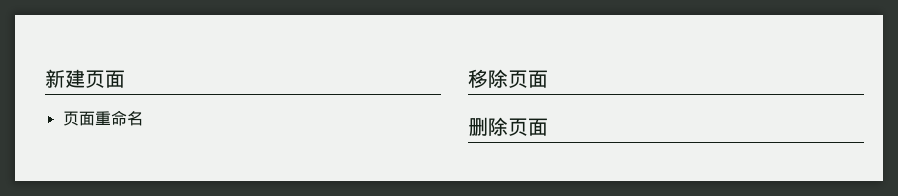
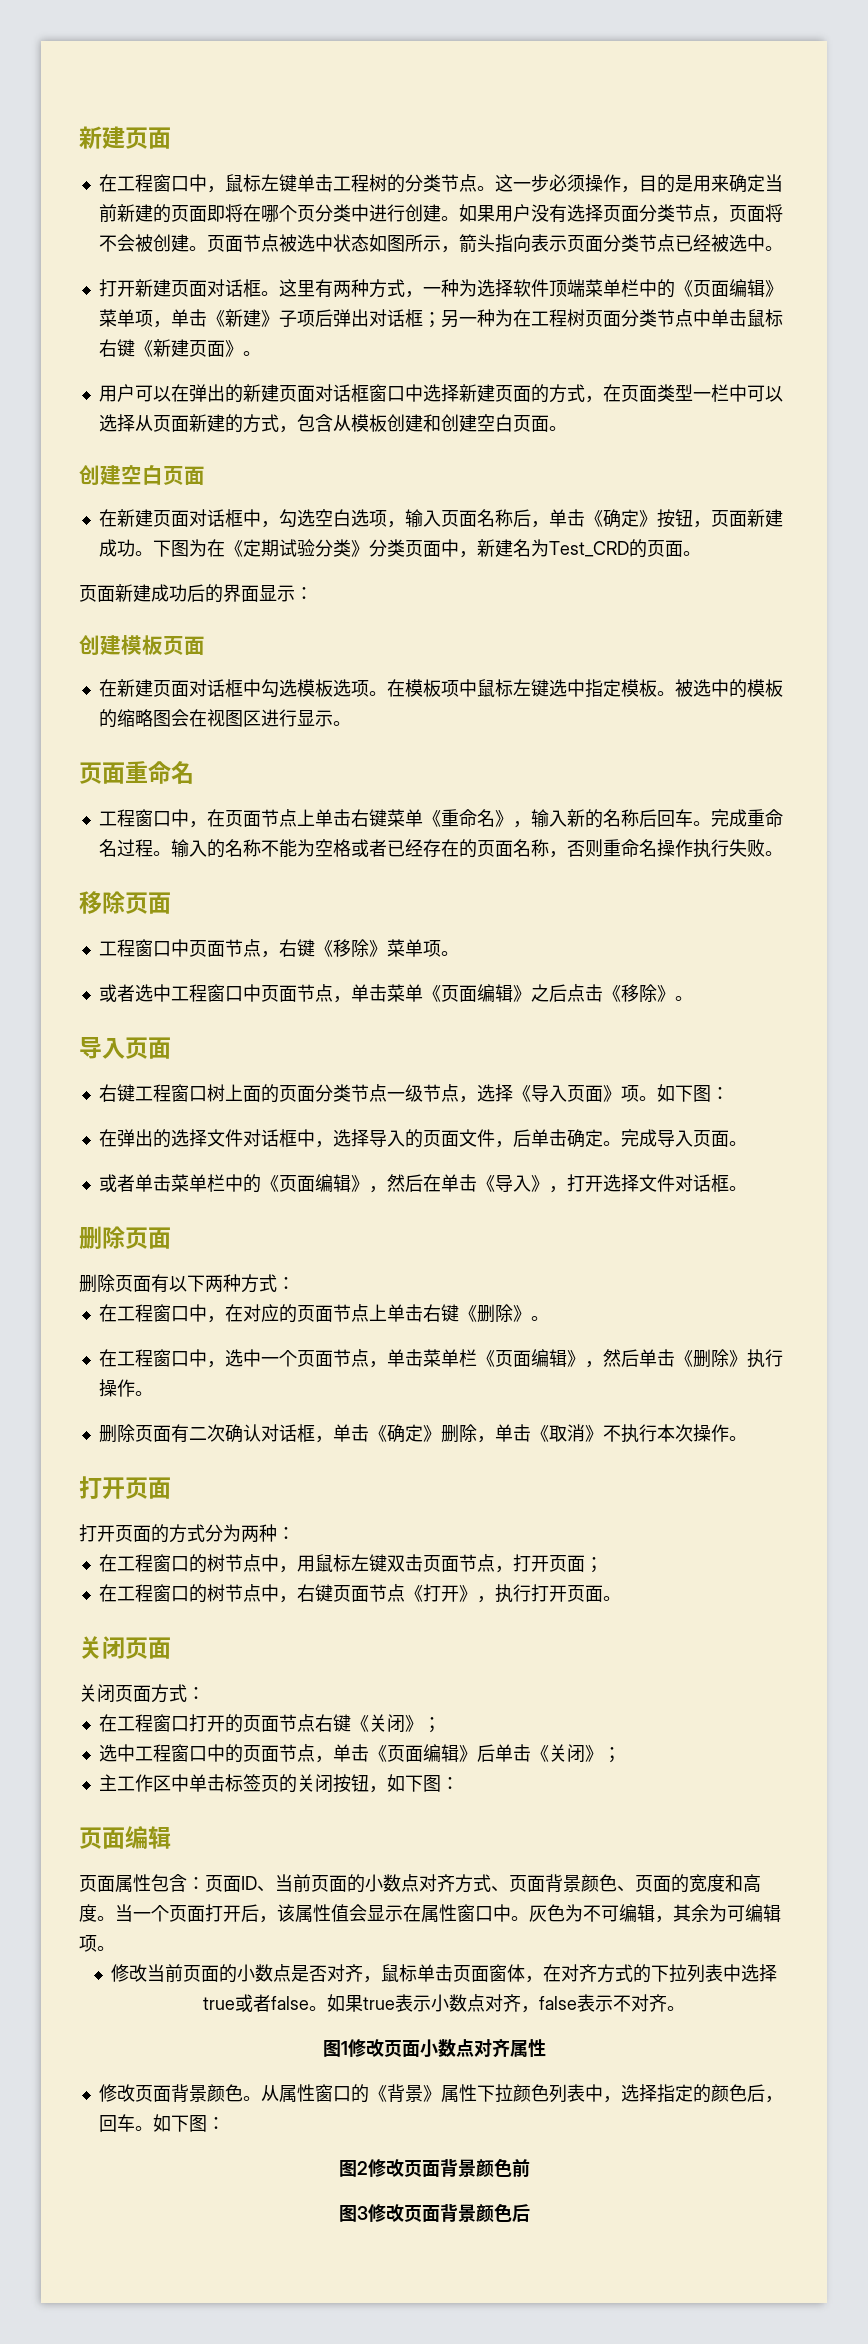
[62,110,143,126] [468,69,548,88] [468,117,548,136] 页面重命名 // 移除页面 // 删除页面 -> [98,174,783,193] [98,204,783,223] [98,234,783,253] [98,279,783,298] [98,309,783,328] [98,339,261,357] [98,384,783,403] [98,414,567,433] [79,465,205,485] [98,509,783,528] [98,539,701,558] [79,584,313,603] [79,635,205,655] [98,679,783,698] [98,709,351,728] [79,761,194,784] [98,809,783,828] [98,839,783,858] [79,891,171,914] [98,939,459,958] [98,984,693,1003] [79,1037,171,1059] [98,1084,729,1103] [98,1129,747,1148] [98,1174,747,1193] [79,1226,171,1250] [79,1274,295,1293] [98,1304,549,1323] [98,1349,783,1368] [98,1379,153,1397] [98,1424,747,1443] [79,1476,171,1499] [79,1524,295,1543] [98,1554,603,1573] [98,1584,621,1603] [79,1636,171,1659] [79,1684,205,1703] [98,1714,441,1733] [98,1744,621,1763] [98,1774,459,1793] [79,1826,171,1849] [79,1874,761,1893] [79,1904,781,1923] [79,1935,115,1952] [110,1964,777,1983] [202,1994,685,2013] [322,2039,546,2058] [98,2084,783,2103] [98,2114,225,2132] [338,2158,530,2178] [338,2203,530,2223] 在工程窗口中，鼠标左键单击工程树的分类节点。这一步必须操作，目的是用来确定当前新建的页面即将在哪个页分类中进行创建。如果用户没有选择页面分类节点，页面将不会被创建。页面节点被选中状态如图所示，箭头指向表示页面分类节点已经被选中。 // 打开新建页面对话框。这里有两种方式，一种为选择软件顶端菜单栏中的《页面编辑》菜单项，单击《新建》子项后弹出对话框；另一种为在工程树页面分类节点中单击鼠标右键《新建页面》。 // 用户可以在弹出的新建页面对话框窗口中选择新建页面的方式，在页面类型一栏中可以选择从页面新建的方式，包含从模板创建和创建空白页面。 // 创建空白页面 // 在新建页面对话框中，勾选空白选项，输入页面名称后，单击《确定》按钮，页面新建成功。下图为在《定期试验分类》分类页面中，新建名为Test_CRD的页面。 // 页面新建成功后的界面显示： // 创建模板页面 // 在新建页面对话框中勾选模板选项。在模板项中鼠标左键选中指定模板。被选中的模板的缩略图会在视图区进行显示。 // 页面重命名 // 工程窗口中，在页面节点上单击右键菜单《重命名》，输入新的名称后回车。完成重命名过程。输入的名称不能为空格或者已经存在的页面名称，否则重命名操作执行失败。 // 移除页面 // 工程窗口中页面节点，右键《移除》菜单项。 // 或者选中工程窗口中页面节点，单击菜单《页面编辑》之后点击《移除》。 // 导入页面 // 右键工程窗口树上面的页面分类节点一级节点，选择《导入页面》项。如下图： // 在弹出的选择文件对话框中，选择导入的页面文件，后单击确定。完成导入页面。 // 或者单击菜单栏中的《页面编辑》，然后在单击《导入》，打开选择文件对话框。 // 删除页面 // 删除页面有以下两种方式： // 在工程窗口中，在对应的页面节点上单击右键《删除》。 // 在工程窗口中，选中一个页面节点，单击菜单栏《页面编辑》，然后单击《删除》执行操作。 // 删除页面有二次确认对话框，单击《确定》删除，单击《取消》不执行本次操作。 // 打开页面 // 打开页面的方式分为两种： // 在工程窗口的树节点中，用鼠标左键双击页面节点，打开页面； // 在工程窗口的树节点中，右键页面节点《打开》，执行打开页面。 // 关闭页面 // 关闭页面方式： // 在工程窗口打开的页面节点右键《关闭》； // 选中工程窗口中的页面节点，单击《页面编辑》后单击《关闭》； // 主工作区中单击标签页的关闭按钮，如下图： // 页面编辑 // 页面属性包含：页面ID、当前页面的小数点对齐方式、页面背景颜色、页面的宽度和高度。当一个页面打开后，该属性值会显示在属性窗口中。灰色为不可编辑，其余为可编辑项。 // 修改当前页面的小数点是否对齐，鼠标单击页面窗体，在对齐方式的下拉列表中选择true或者false。如果true表示小数点对齐，false表示不对齐。 // 图1修改页面小数点对齐属性 // 修改页面背景颜色。从属性窗口的《背景》属性下拉颜色列表中，选择指定的颜色后，回车。如下图： // 图2修改页面背景颜色前 // 图3修改页面背景颜色后

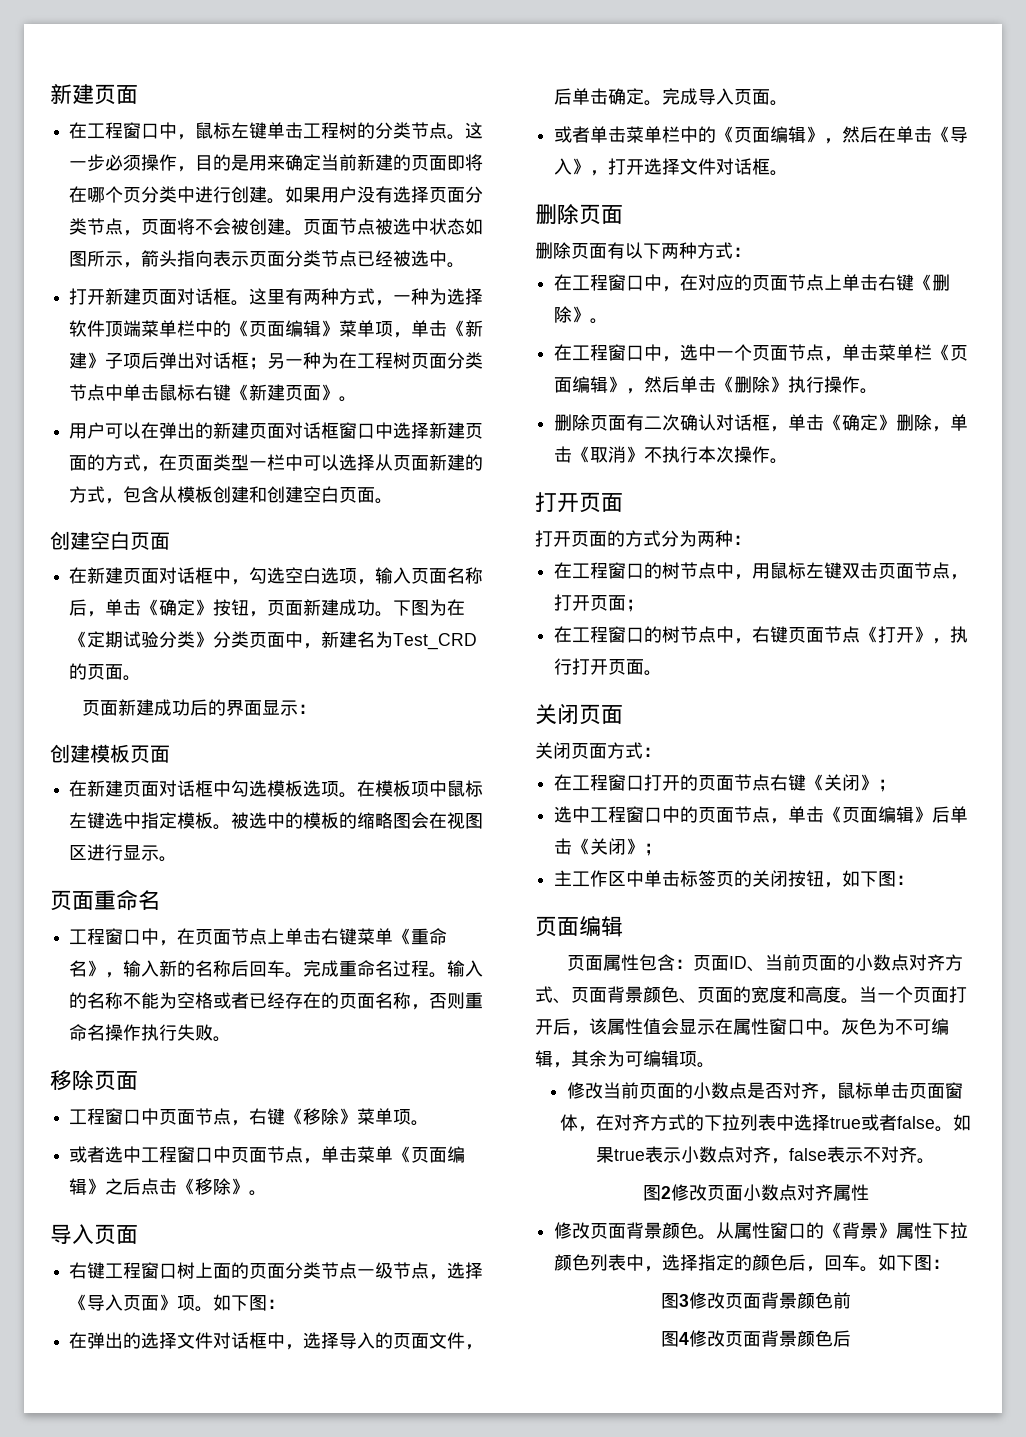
[340,2041,348,2055] 1 -> [660,1186,671,1199] 2
[356,2161,368,2175] 2 -> [678,1294,689,1307] 3
[356,2206,368,2220] 3 -> [678,1332,689,1345] 4

